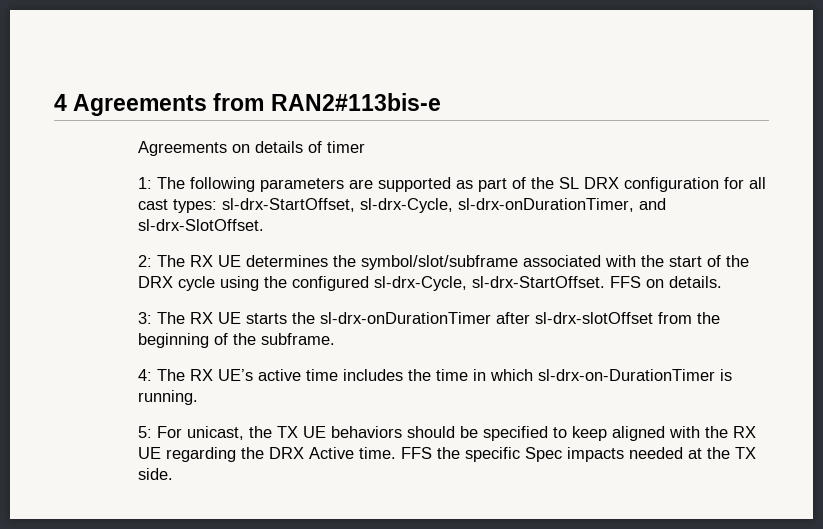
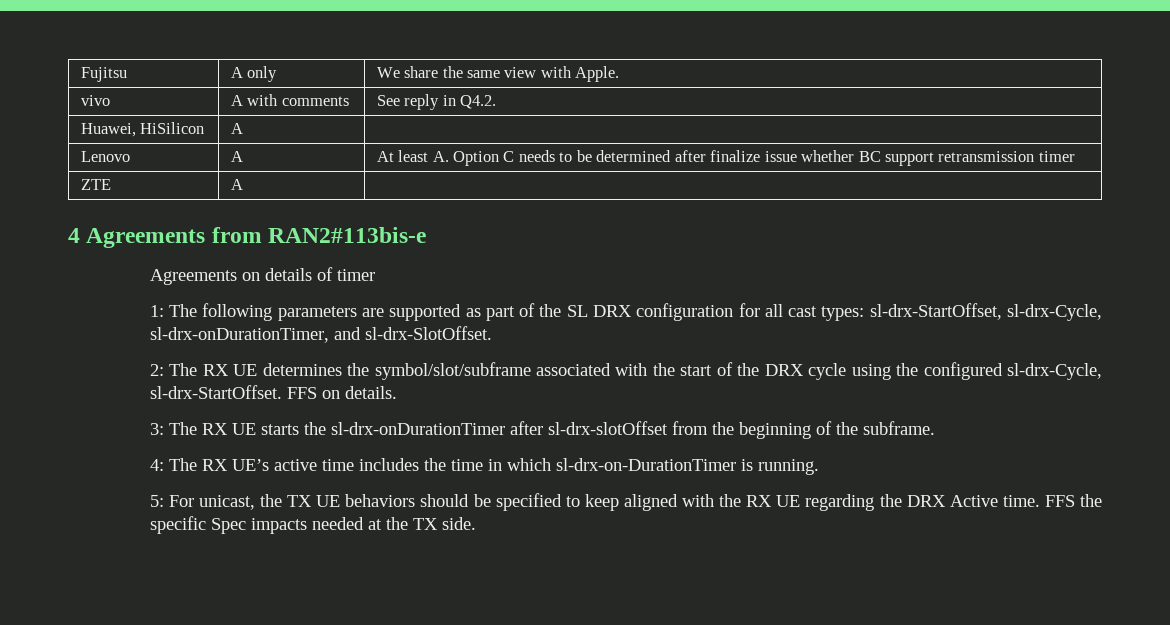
(54, 102) none -> [80,67,127,82] [230,66,278,82] [376,66,620,82] [80,95,110,106] [230,94,349,106] [376,94,496,110] [80,122,205,137] [230,123,243,134] [80,151,130,162] [230,151,243,162] [376,150,1075,166] [80,179,111,190] [230,179,243,190] Fujitsu | A only | We share the same view with Apple. // vivo | A with comments | See reply in Q4.2. // Huawei, HiSilicon | A | // Lenovo | A | At least A. Option C needs to be determined after finalize issue whether BC support retransmission timer // ZTE | A | //

